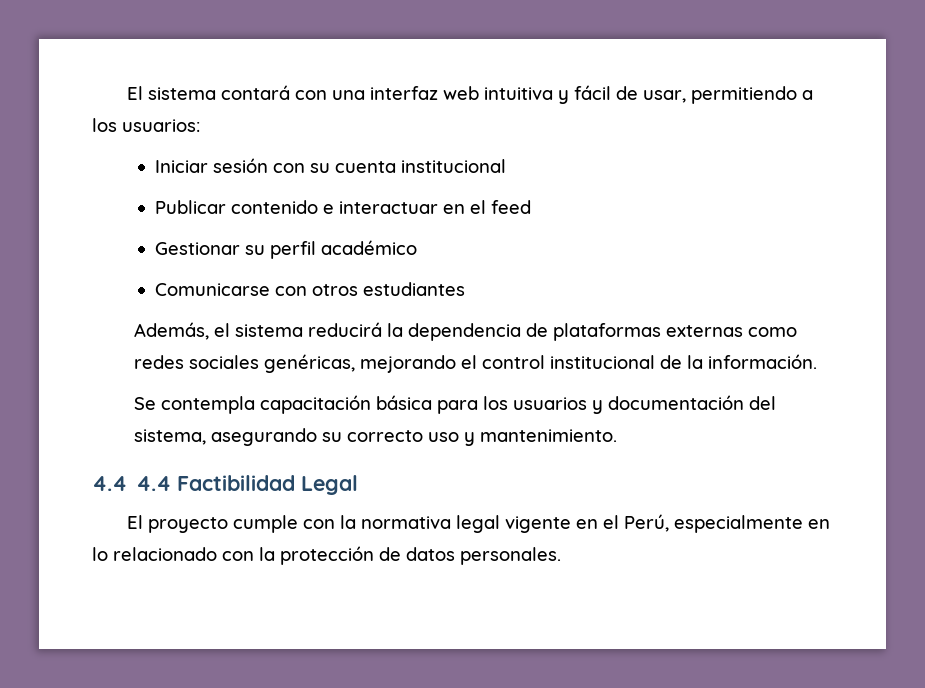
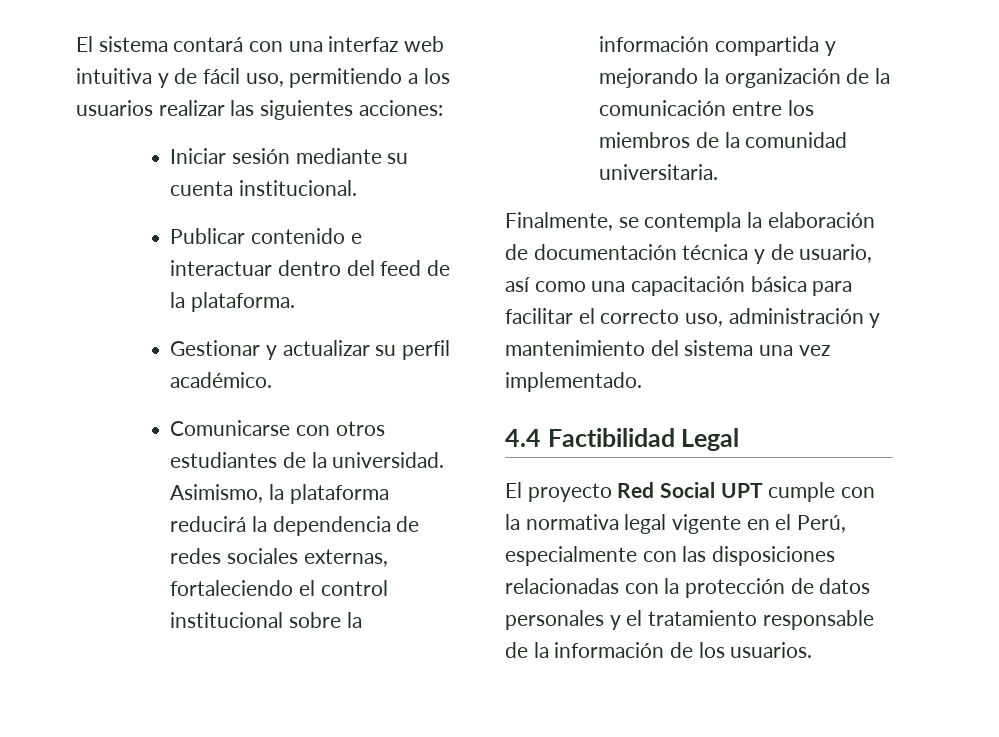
[574,85,814,104] [92,118,200,132] fácil de usar, permitiendo a los usuarios: -> [174,68,450,88] [76,100,443,120] de fácil uso, permitiendo a los usuarios realizar las siguientes acciones:
[272,163,305,173] con -> [295,148,382,164] mediante
[400,159,506,173] institucional -> [239,180,358,196] institucional.
[442,200,486,214] en el -> [278,260,375,276] dentro del
(531, 207) none -> [427,260,451,276] [170,292,296,312] de la plataforma.
(240, 248) none -> [266,340,370,360] y actualizar
[320,240,417,255] académico -> [170,372,273,388] académico.
[134,322,798,341] [134,354,818,373] [134,395,777,414] [134,428,618,446] [92,476,172,491] // Además, el sistema reducirá la dependencia de plataformas externas como redes sociales genéricas, mejorando el control institucional de la información. // Se contempla capacitación básica para los usuarios y documentación del sistema, asegurando su correcto uso y mantenimiento. // 4.4 4.4 -> [283,452,445,468] [170,484,389,504] [170,516,420,536] [170,548,388,567] [170,580,388,596] [170,612,362,628] [599,36,836,56] [599,68,891,88] [599,100,814,116] [599,132,848,148] [599,164,719,180] [505,212,875,232] [505,244,873,264] [505,276,853,296] [505,308,881,328] [505,340,830,356] [505,372,642,392] [505,429,541,447] de la universidad. Asimismo, la plataforma reducirá la dependencia de redes sociales externas, fortaleciendo el control institucional sobre la información compartida y mejorando la organización de la comunicación entre los miembros de la comunidad universitaria. // Finalmente, se contempla la elaboración de documentación técnica y de usuario, así como una capacitación básica para facilitar el correcto uso, administración y mantenimiento del sistema una vez implementado. // 4.4
(229, 525) none -> [617,482,763,498] Red Social UPT
[808,519,831,529] [92,547,217,561] en lo relacionado -> [642,546,836,566] [505,578,619,594] con las disposiciones relacionadas
[460,547,561,565] personales. -> [505,610,874,630] [505,642,813,658] personales y el tratamiento responsable de la información de los usuarios.

